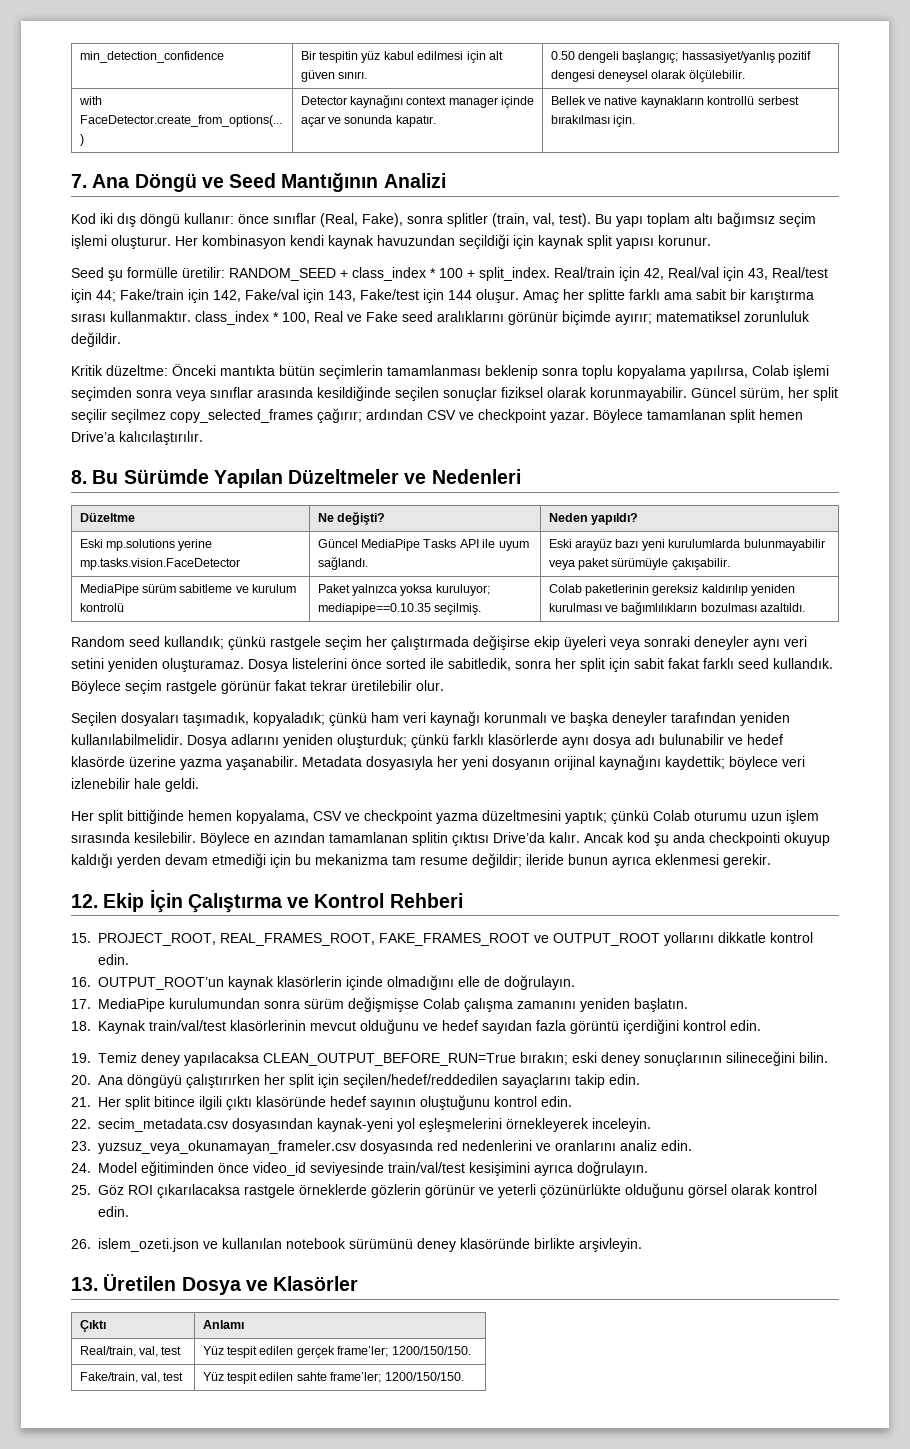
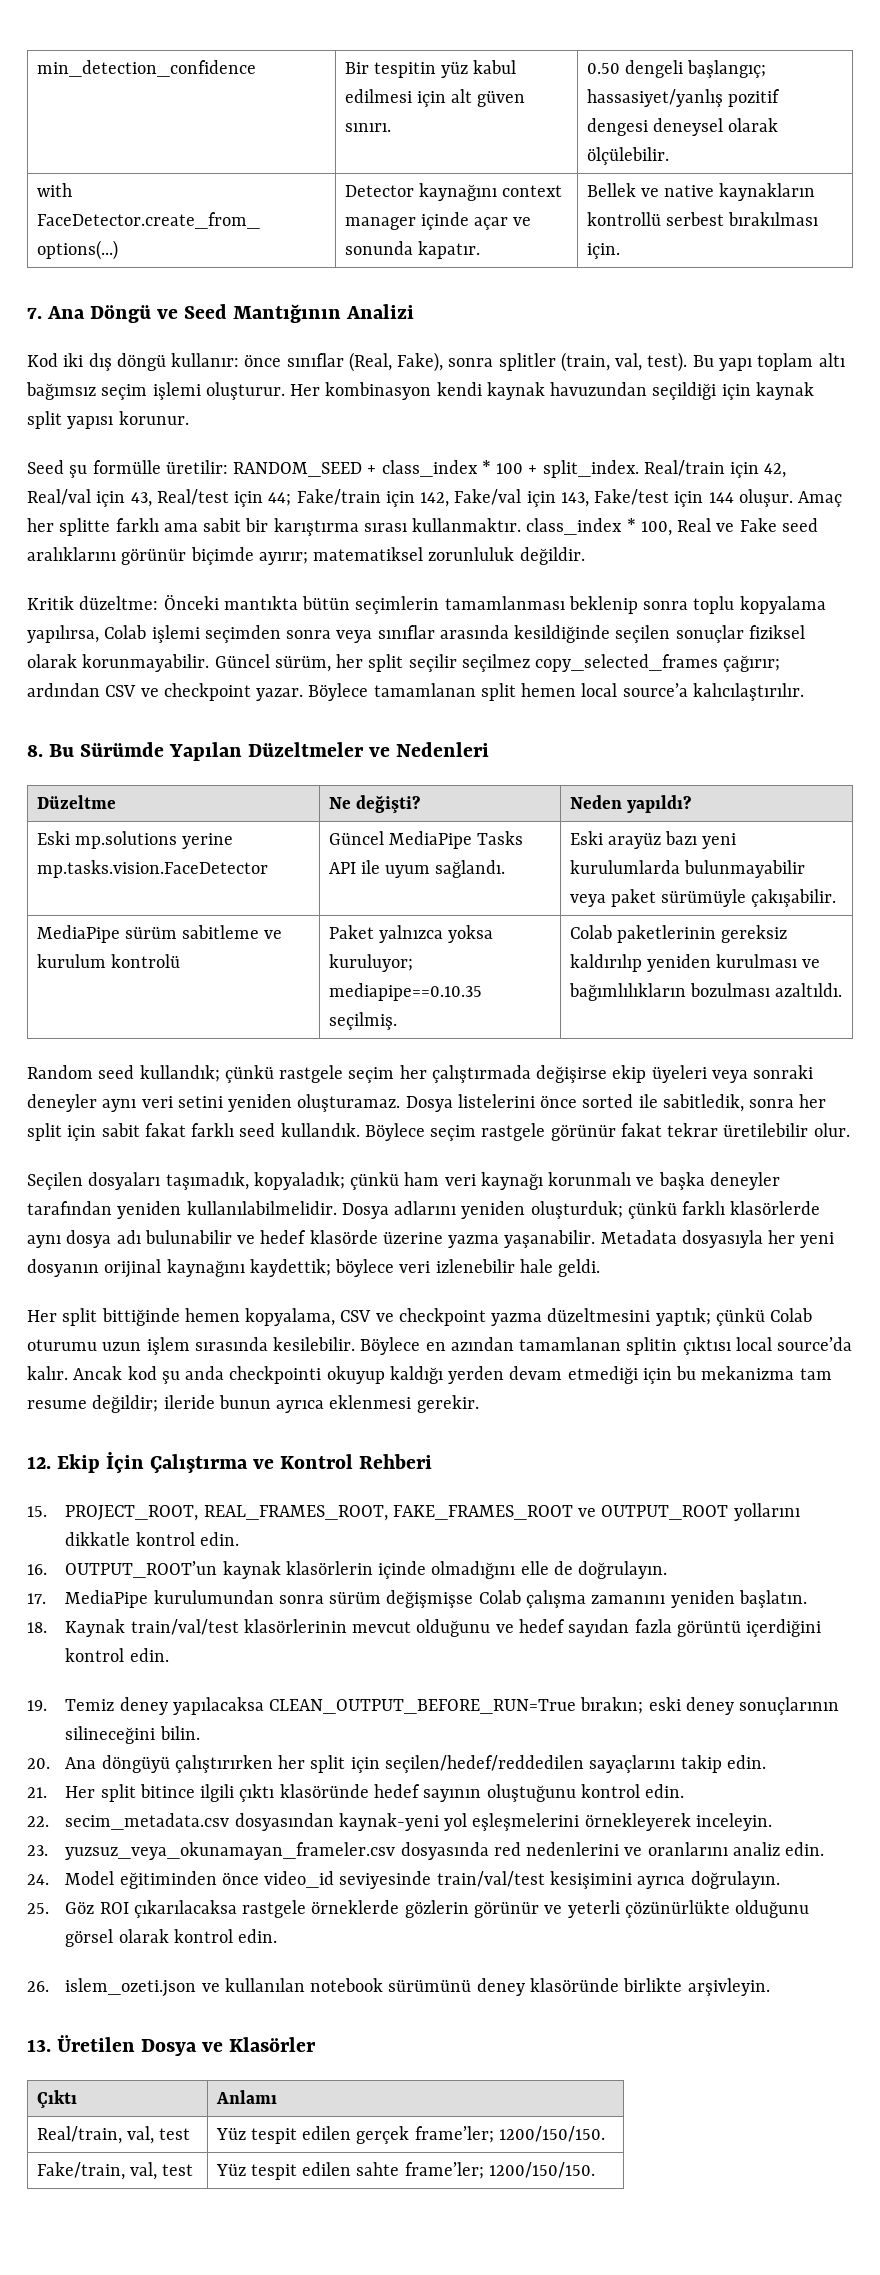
[71,431,115,442] Drive’a -> [581,683,688,697] local source’a
[493,832,545,843] Drive’da -> [735,1337,853,1351] local source’da

